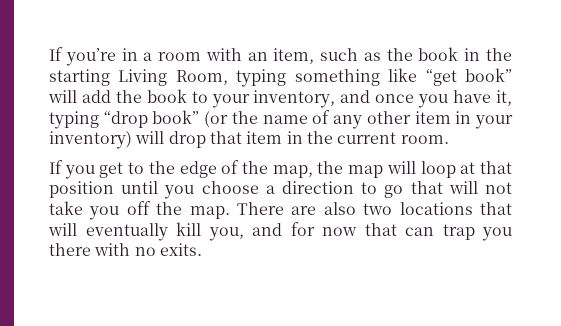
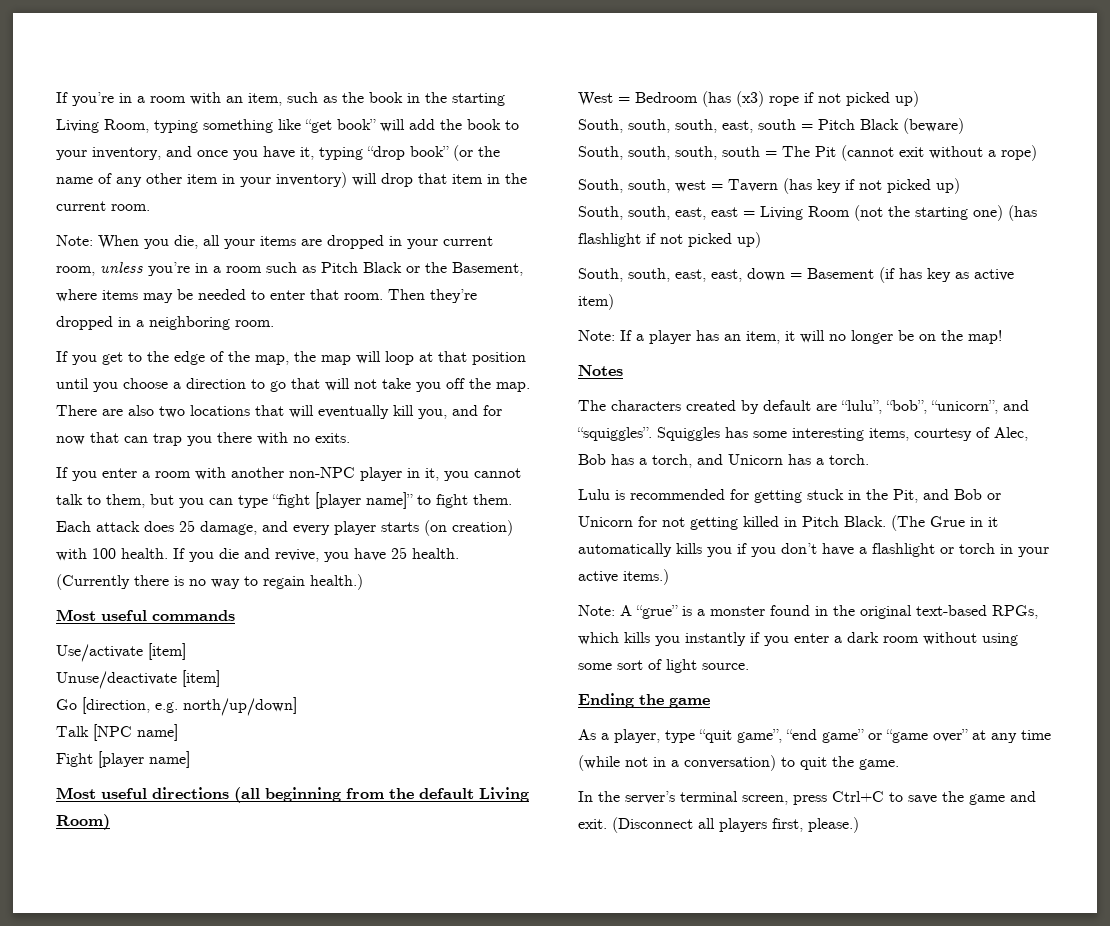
(449, 139) none -> [56,235,493,249] [56,262,523,276] [56,289,477,303] [56,316,274,330] // Note: When you die, all your items are dropped in your current room, unless you’re in a room such as Pitch Black or the Basement, where items may be needed to enter that room. Then they’re dropped in a neighboring room.
(202, 249) none -> [56,467,521,481] [56,492,512,509] [56,520,513,536] [56,547,459,562] [56,574,363,590] [56,609,235,621] [56,643,186,662] [56,670,220,689] [56,697,297,716] [56,724,178,741] [56,751,190,768] [56,787,529,803] [56,814,110,830] [578,91,919,107] [578,118,964,134] [578,145,1037,161] [578,178,960,194] [578,205,1037,221] [578,232,761,248] [578,267,1014,283] [578,294,614,310] [578,330,1002,344] [578,365,623,376] [578,400,1029,414] [577,427,1028,441] [578,454,869,468] [578,489,1001,503] [578,515,998,531] [578,543,1049,557] [578,569,669,585] [578,605,1038,619] [578,632,1018,646] [578,659,749,673] [578,693,710,708] [578,729,1051,743] [578,755,899,771] [578,791,1036,805] [578,817,859,833] // If you enter a room with another non-NPC player in it, you cannot talk to them, but you can type “fight [player name]” to fight them. Each attack does 25 damage, and every player starts (on creation) with 100 health. If you die and revive, you have 25 health. (Currently there is no way to regain health.) // Most useful commands // Use/activate [item] // Unuse/deactivate [item] // Go [direction, e.g. north/up/down] // Talk [NPC name] // Fight [player name] // Most useful directions (all beginning from the default Living Room) // West = Bedroom (has (x3) rope if not picked up) // South, south, south, east, south = Pitch Black (beware) // South, south, south, south = The Pit (cannot exit without a rope) // South, south, west = Tavern (has key if not picked up) // South, south, east, east = Living Room (not the starting one) (has flashlight if not picked up) // South, south, east, east, down = Basement (if has key as active item) // Note: If a player has an item, it will no longer be on the map! // Notes // The characters created by default are “lulu”, “bob”, “unicorn”, and “squiggles”. Squiggles has some interesting items, courtesy of Alec, Bob has a torch, and Unicorn has a torch. // Lulu is recommended for getting stuck in the Pit, and Bob or Unicorn for not getting killed in Pitch Black. (The Grue in it automatically kills you if you don’t have a flashlight or torch in your active items.) // Note: A “grue” is a monster found in the original text-based RPGs, which kills you instantly if you enter a dark room without using some sort of light source. // Ending the game // As a player, type “quit game”, “end game” or “game over” at any time (while not in a conversation) to quit the game. // In the server’s terminal screen, press Ctrl+C to save the game and exit. (Disconnect all players first, please.)

